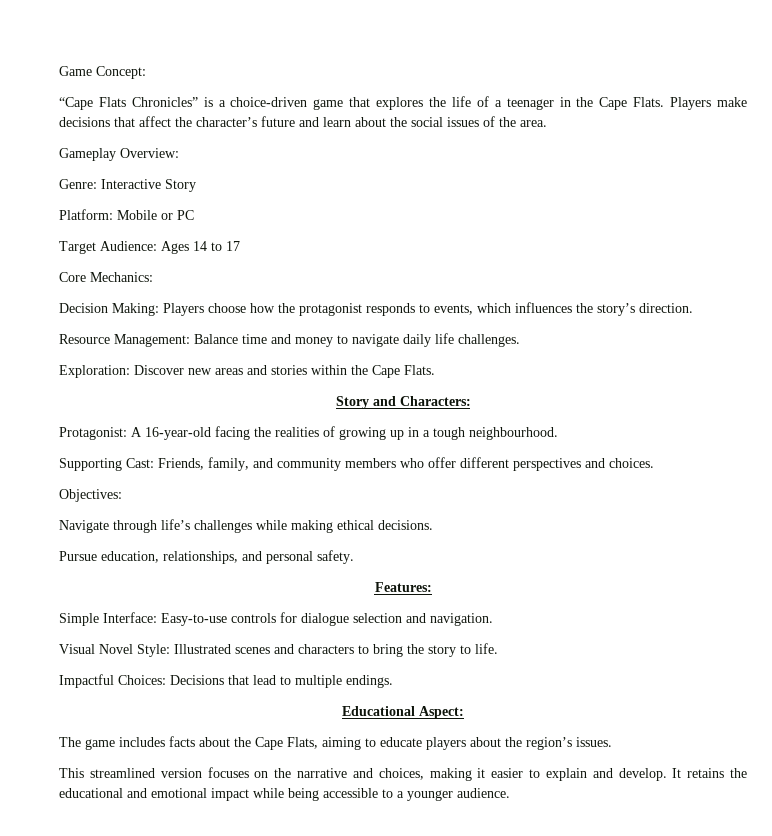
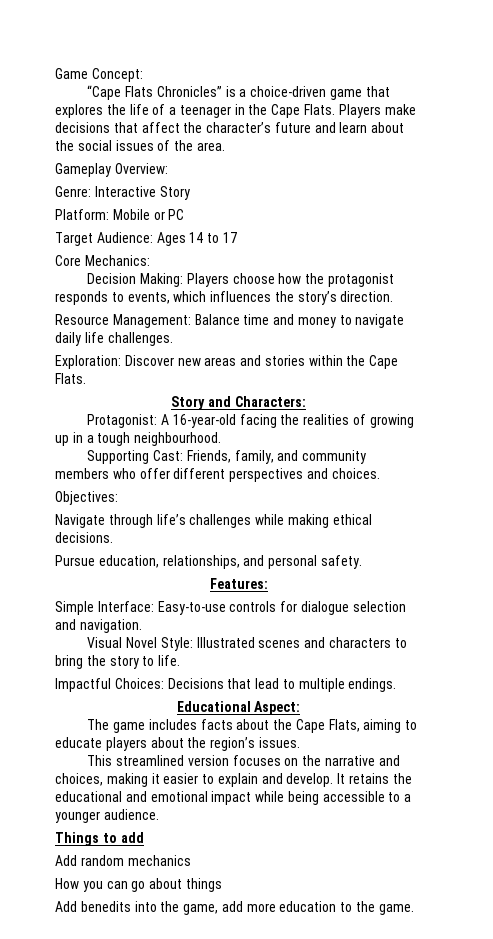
(510, 793) none -> [55,832,144,846] [55,855,191,866] [55,878,222,892] [55,901,414,915] // Things to add // Add random mechanics // How you can go about things // Add benedits into the game, add more education to the game.

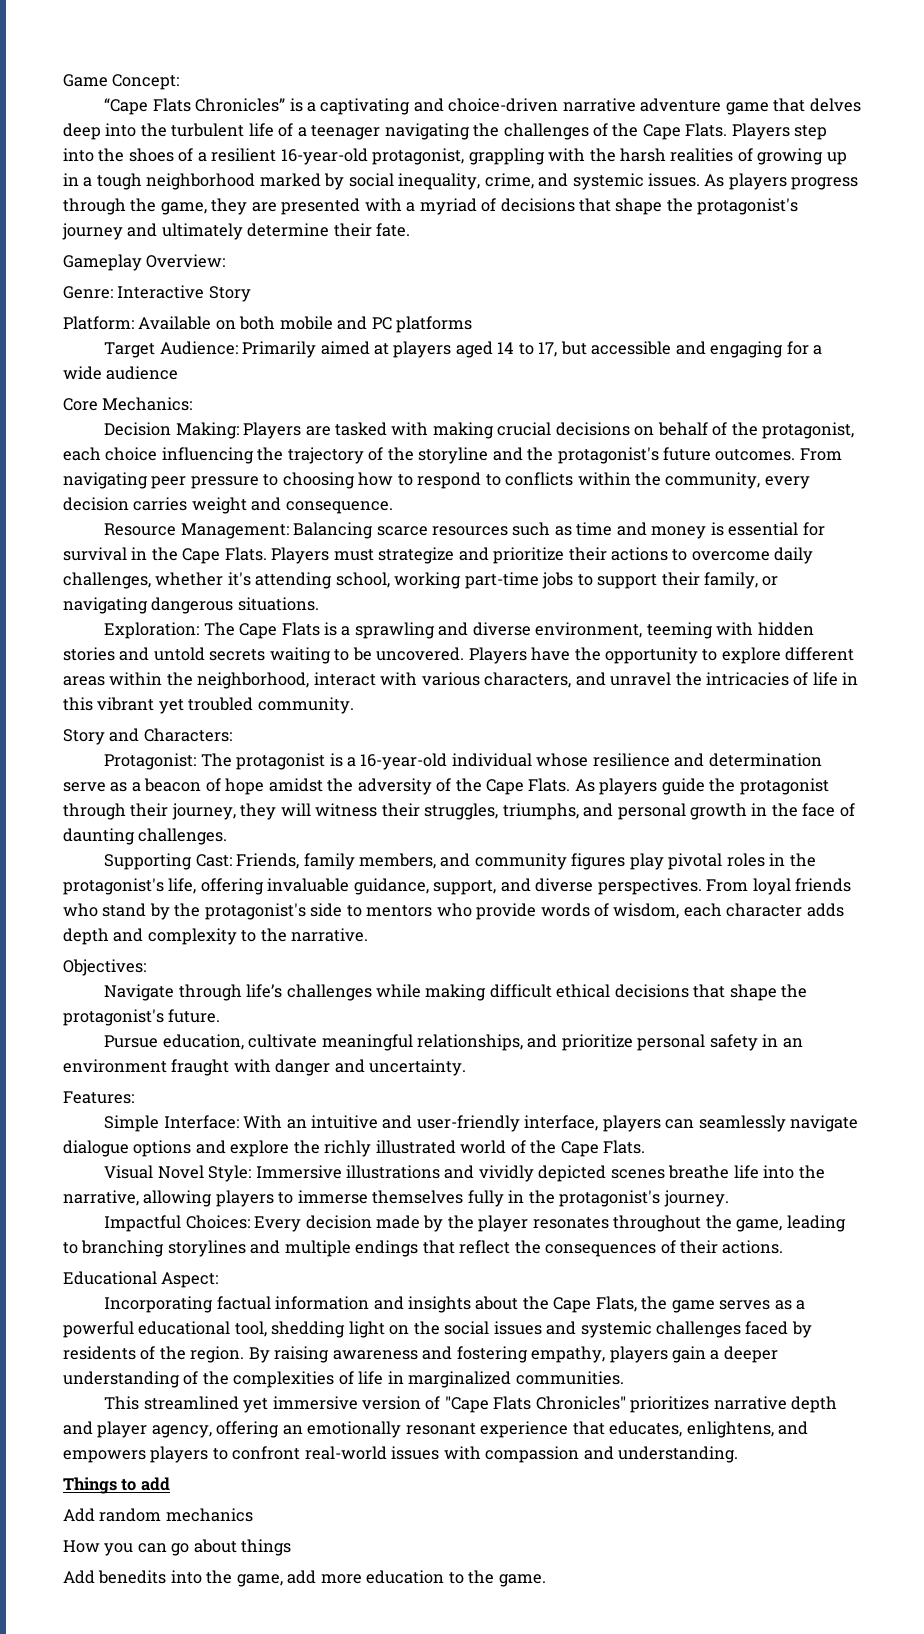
[250,86,390,100] [55,104,416,118] [55,122,405,133] [55,140,225,151] choice-driven game that explores the life of a teenager in the Cape Flats. Players make decisions that affect the character’s future and learn about the social issues of the area. -> [320,98,861,115] [63,123,828,140] [63,148,847,165] [63,173,859,190] [63,198,799,215] [62,223,411,240] captivating and choice-driven narrative adventure game that delves deep into the turbulent life of a teenager navigating the challenges of the Cape Flats. Players step into the shoes of a resilient 16-year-old protagonist, grappling with the harsh realities of growing up in a tough neighborhood marked by social inequality, crime, and systemic issues. As players progress through the game, they are presented with a myriad of decisions that shape the protagonist's journey and ultimately determine their fate.
[112,209,165,220] Mobile or -> [138,316,368,330] Available on both mobile and
(185, 214) none -> [396,316,473,333] platforms
[156,232,237,246] Ages 14 to 17 -> [242,341,823,358] [63,366,179,380] Primarily aimed at players aged 14 to 17, but accessible and engaging for a wide audience
[232,273,394,287] [55,291,394,305] [55,314,405,328] [55,332,173,346] [55,355,399,369] [55,373,86,384] [171,396,306,410] [87,414,414,428] [55,432,222,446] [87,450,367,464] [55,468,380,482] choose how the protagonist responds to events, which influences the story’s direction. // Resource Management: Balance time and money to navigate daily life challenges. // Exploration: Discover new areas and stories within the Cape Flats. // Story and Characters: // Protagonist: A 16-year-old facing the realities of growing up in a tough neighbourhood. // Supporting Cast: Friends, family, and community members who offer different perspectives and choices. -> [305,422,855,439] [63,447,842,464] [63,472,810,489] [63,497,393,514] [104,522,825,539] [63,547,814,564] [63,572,779,589] [63,597,319,614] [104,622,814,639] [63,647,855,664] [63,672,859,689] [63,697,354,714] [63,728,232,745] [104,753,822,770] [63,778,829,795] [63,803,855,820] [63,828,228,845] [104,853,816,870] [63,878,852,895] [63,903,844,920] [63,928,369,945] are tasked with making crucial decisions on behalf of the protagonist, each choice influencing the trajectory of the storyline and the protagonist's future outcomes. From navigating peer pressure to choosing how to respond to conflicts within the community, every decision carries weight and consequence. // Resource Management: Balancing scarce resources such as time and money is essential for survival in the Cape Flats. Players must strategize and prioritize their actions to overcome daily challenges, whether it's attending school, working part-time jobs to support their family, or navigating dangerous situations. // Exploration: The Cape Flats is a sprawling and diverse environment, teeming with hidden stories and untold secrets waiting to be uncovered. Players have the opportunity to explore different areas within the neighborhood, interact with various characters, and unravel the intricacies of life in this vibrant yet troubled community. // Story and Characters: // Protagonist: The protagonist is a 16-year-old individual whose resilience and determination serve as a beacon of hope amidst the adversity of the Cape Flats. As players guide the protagonist through their journey, they will witness their struggles, triumphs, and personal growth in the face of daunting challenges. // Supporting Cast: Friends, family members, and community figures play pivotal roles in the protagonist's life, offering invaluable guidance, support, and diverse perspectives. From loyal friends who stand by the protagonist's side to mentors who provide words of wisdom, each character adds depth and complexity to the narrative.
[332,514,372,525] [55,532,113,543] [55,555,362,569] [209,578,268,589] [55,601,406,615] [55,619,142,633] [87,637,407,651] [55,655,181,669] [55,678,397,692] [176,701,301,715] [87,719,418,733] [55,737,300,751] [87,755,400,766] [55,773,412,787] [55,791,412,805] [55,809,159,823] ethical decisions. // Pursue education, relationships, and personal safety. // Features: // Simple Interface: Easy-to-use controls for dialogue selection and navigation. // Visual Novel Style: Illustrated scenes and characters to bring the story to life. // Impactful Choices: Decisions that lead to multiple endings. // Educational Aspect: // The game includes facts about the Cape Flats, aiming to educate players about the region’s issues. // This streamlined version focuses on the narrative and choices, making it easier to explain and develop. It retains the educational and emotional impact while being accessible to a younger audience. -> [489,984,808,1001] [63,1009,221,1026] [104,1034,803,1051] [63,1059,467,1076] [63,1091,134,1104] [104,1115,859,1132] [63,1140,646,1157] [104,1165,825,1182] [63,1190,729,1207] [104,1215,846,1232] [63,1240,784,1257] [63,1271,219,1288] [104,1296,806,1313] [63,1321,812,1338] [63,1346,778,1363] [63,1371,624,1388] [104,1396,838,1413] [63,1421,809,1438] [63,1446,739,1463] difficult ethical decisions that shape the protagonist's future. // Pursue education, cultivate meaningful relationships, and prioritize personal safety in an environment fraught with danger and uncertainty. // Features: // Simple Interface: With an intuitive and user-friendly interface, players can seamlessly navigate dialogue options and explore the richly illustrated world of the Cape Flats. // Visual Novel Style: Immersive illustrations and vividly depicted scenes breathe life into the narrative, allowing players to immerse themselves fully in the protagonist's journey. // Impactful Choices: Every decision made by the player resonates throughout the game, leading to branching storylines and multiple endings that reflect the consequences of their actions. // Educational Aspect: // Incorporating factual information and insights about the Cape Flats, the game serves as a powerful educational tool, shedding light on the social issues and systemic challenges faced by residents of the region. By raising awareness and fostering empathy, players gain a deeper understanding of the complexities of life in marginalized communities. // This streamlined yet immersive version of "Cape Flats Chronicles" prioritizes narrative depth and player agency, offering an emotionally resonant experience that educates, enlightens, and empowers players to confront real-world issues with compassion and understanding.

